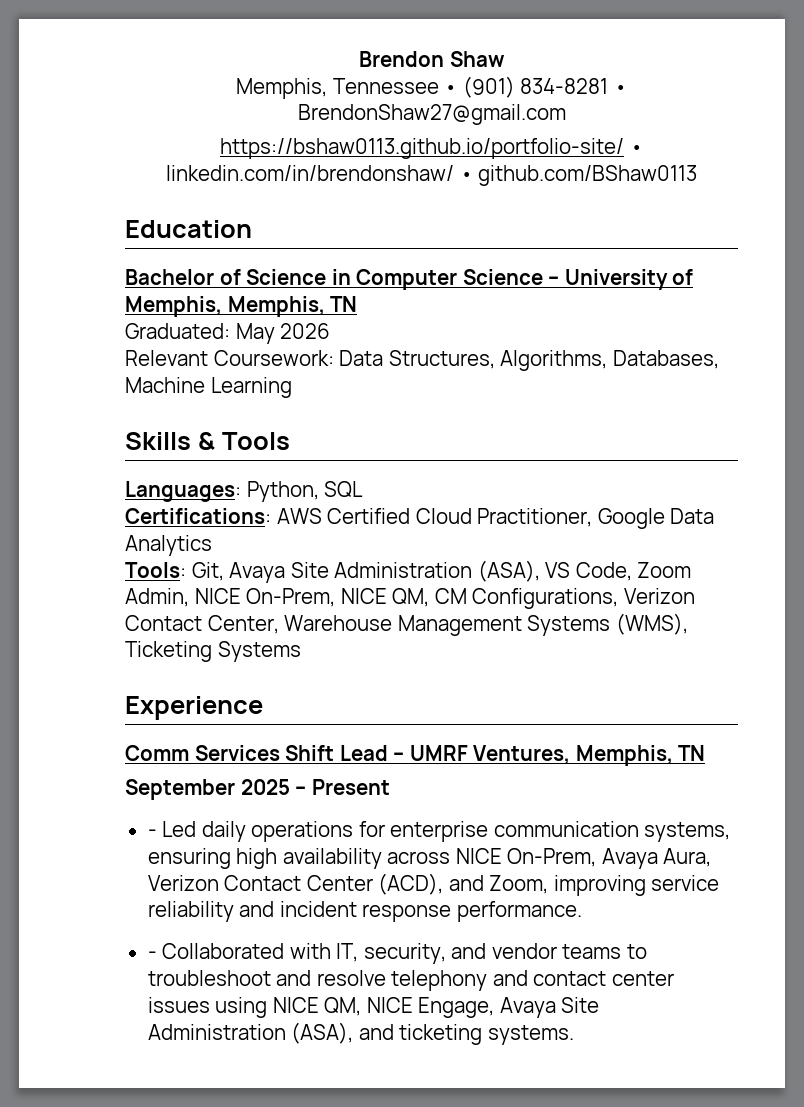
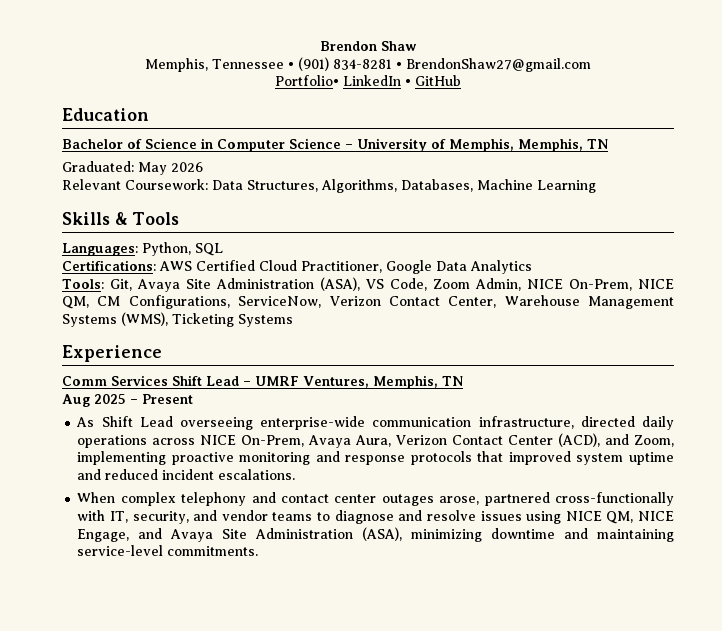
[220,138,643,159] [165,165,698,186] https://bshaw0113.github.io/portfolio-site/ • linkedin.com/in/brendonshaw/ • github.com/BShaw0113 -> [275,75,461,86] Portfolio• LinkedIn • GitHub
(619, 598) none -> [238,296,322,308] ServiceNow,
[125,779,235,800] September -> [62,394,90,407] Aug
[147,821,731,842] [147,848,382,869] - Led daily operations for enterprise communication systems, ensuring high availability -> [76,416,674,430] [77,435,148,448] As Shift Lead overseeing enterprise-wide communication infrastructure, directed daily operations
[553,875,720,896] [147,901,582,922] [147,943,285,959] improving service reliability and incident response performance. // - Collaborated -> [77,451,674,465] [77,469,296,480] [77,492,674,506] implementing proactive monitoring and response protocols that improved system uptime and reduced incident escalations. // When complex telephony and contact center outages arose, partnered cross-functionally
[147,970,271,986] troubleshoot -> [334,510,394,524] diagnose
[391,970,674,991] telephony and contact center -> (476, 515) none
[499,997,600,1018] [147,1022,574,1045] Avaya Site Administration (ASA), and ticketing systems. -> [138,527,674,542] [77,545,259,556] and Avaya Site Administration (ASA), minimizing downtime and maintaining service-level commitments.

